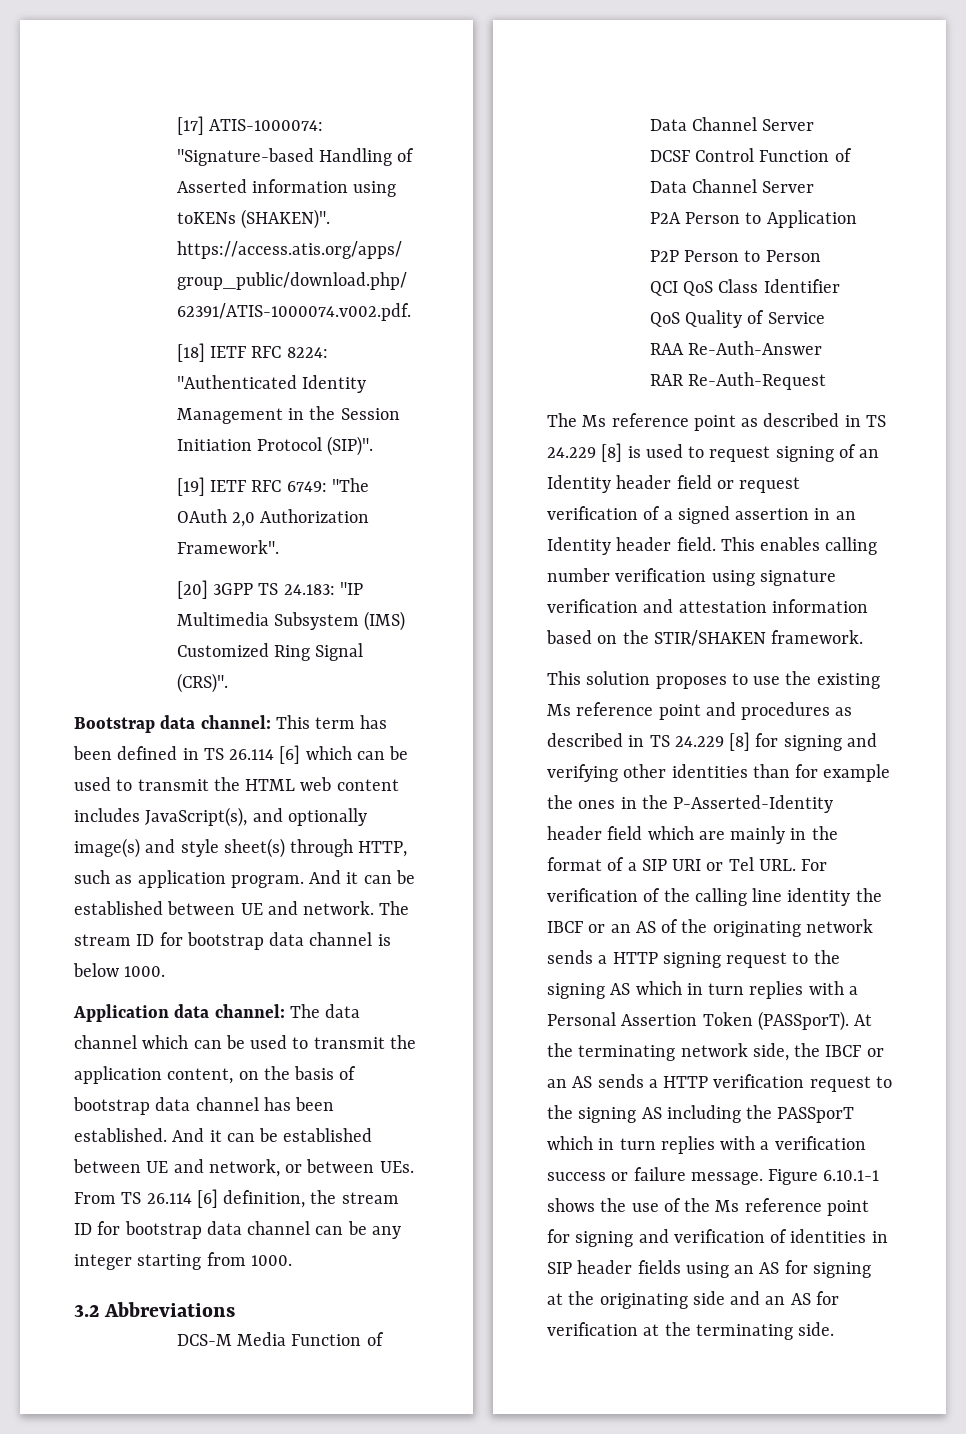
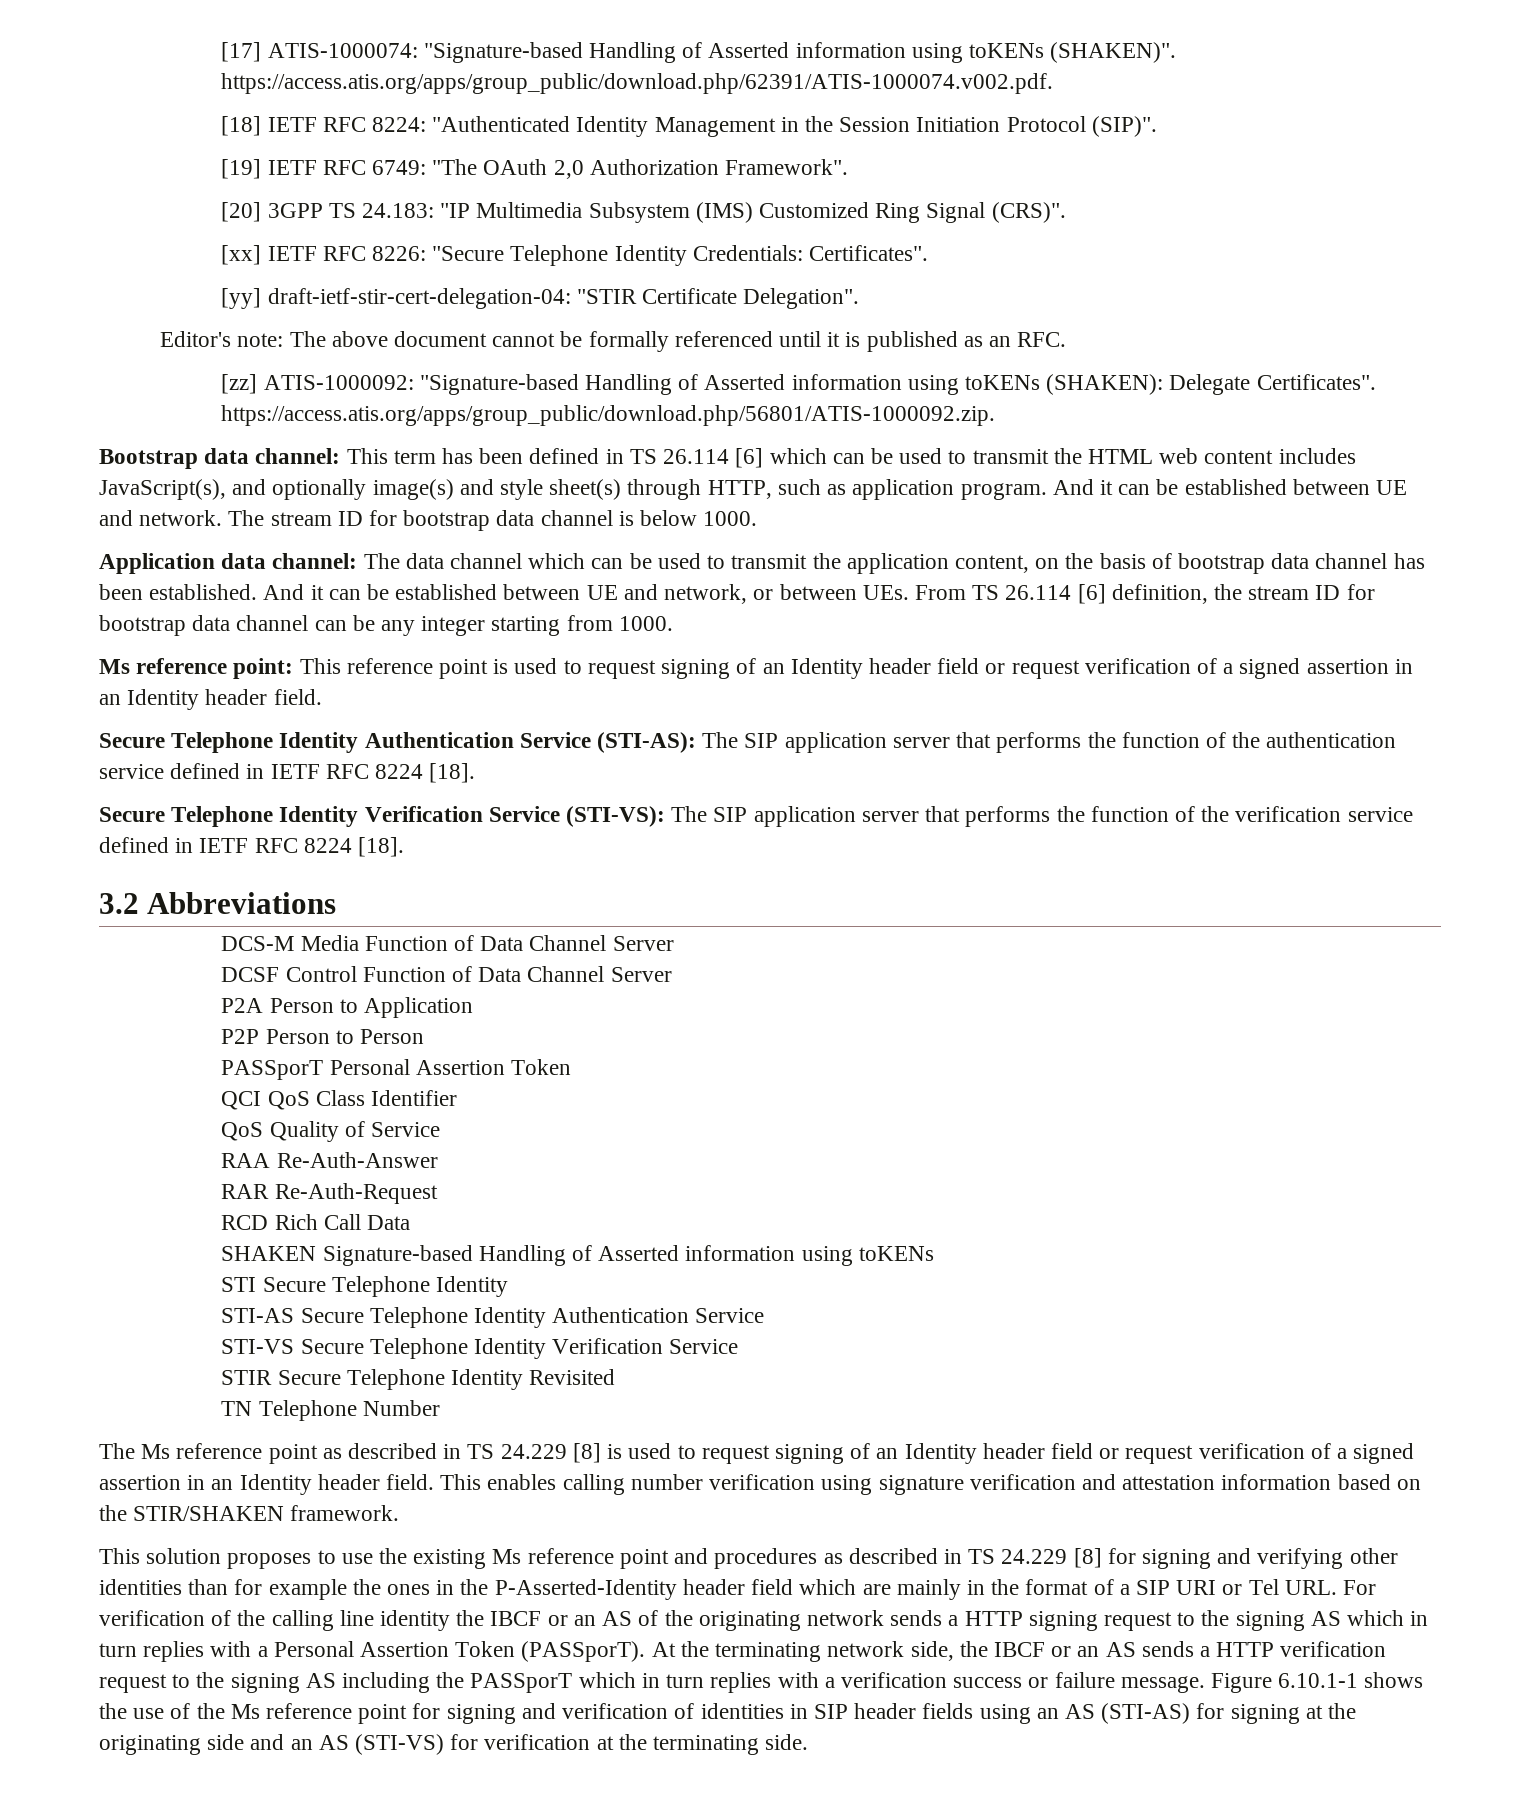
(228, 683) none -> [221,245,929,266] [221,288,860,309] [160,331,1067,352] [221,374,1376,395] [221,405,996,426] // [xx] IETF RFC 8226: "Secure Telephone Identity Credentials: Certificates". // [yy] draft-ietf-stir-cert-delegation-04: "STIR Certificate Delegation". // Editor's note: The above document cannot be formally referenced until it is published as an RFC. // [zz] ATIS-1000092: "Signature-based Handling of Asserted information using toKENs (SHAKEN): Delegate Certificates". https://access.atis.org/apps/group_public/download.php/56801/ATIS-1000092.zip.
(292, 1260) none -> [99,658,1413,679] [99,689,322,710] [99,732,1397,753] [99,763,476,783] [99,806,1413,827] [99,837,405,857] // Ms reference point: This reference point is used to request signing of an Identity header field or request verification of a signed assertion in an Identity header field. // Secure Telephone Identity Authentication Service (STI-AS): The SIP application server that performs the function of the authentication service defined in IETF RFC 8224 [18]. // Secure Telephone Identity Verification Service (STI-VS): The SIP application server that performs the function of the verification service defined in IETF RFC 8224 [18].
(821, 256) none -> [221,1059,571,1080] // PASSporT Personal Assertion Token
(827, 381) none -> [221,1214,410,1230] [221,1245,934,1266] [221,1276,508,1297] [221,1307,765,1328] [221,1338,739,1359] [221,1369,616,1390] [221,1400,440,1421] // RCD Rich Call Data // SHAKEN Signature-based Handling of Asserted information using toKENs // STI Secure Telephone Identity // STI-AS Secure Telephone Identity Authentication Service // STI-VS Secure Telephone Identity Verification Service // STIR Secure Telephone Identity Revisited // TN Telephone Number
(780, 1268) none -> [1101,1703,1191,1724] (STI-AS)
(811, 1299) none -> [355,1734,445,1755] (STI-VS)

